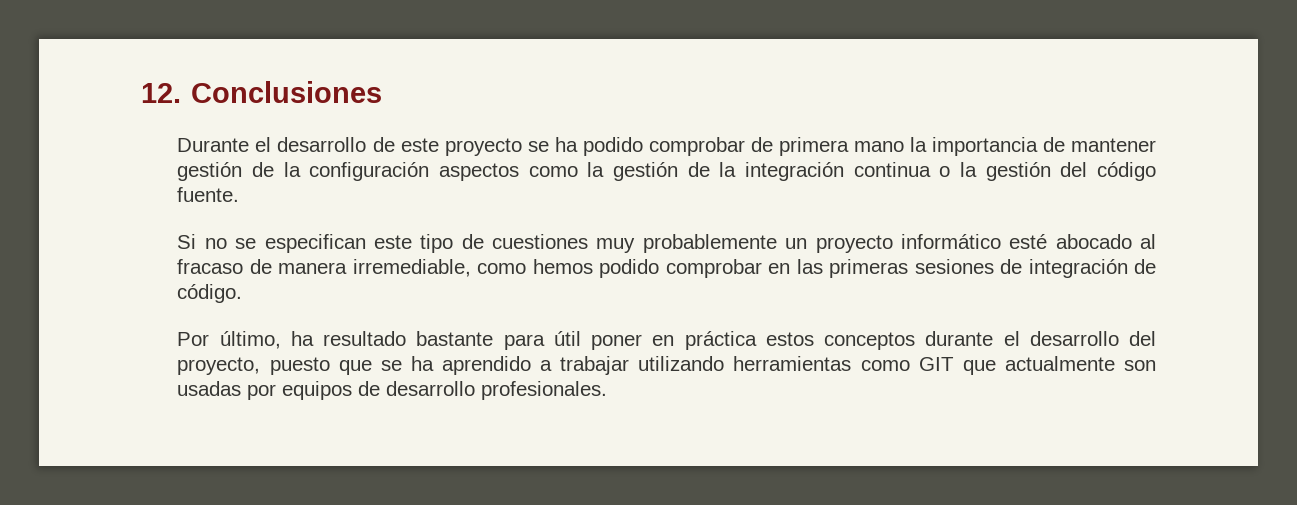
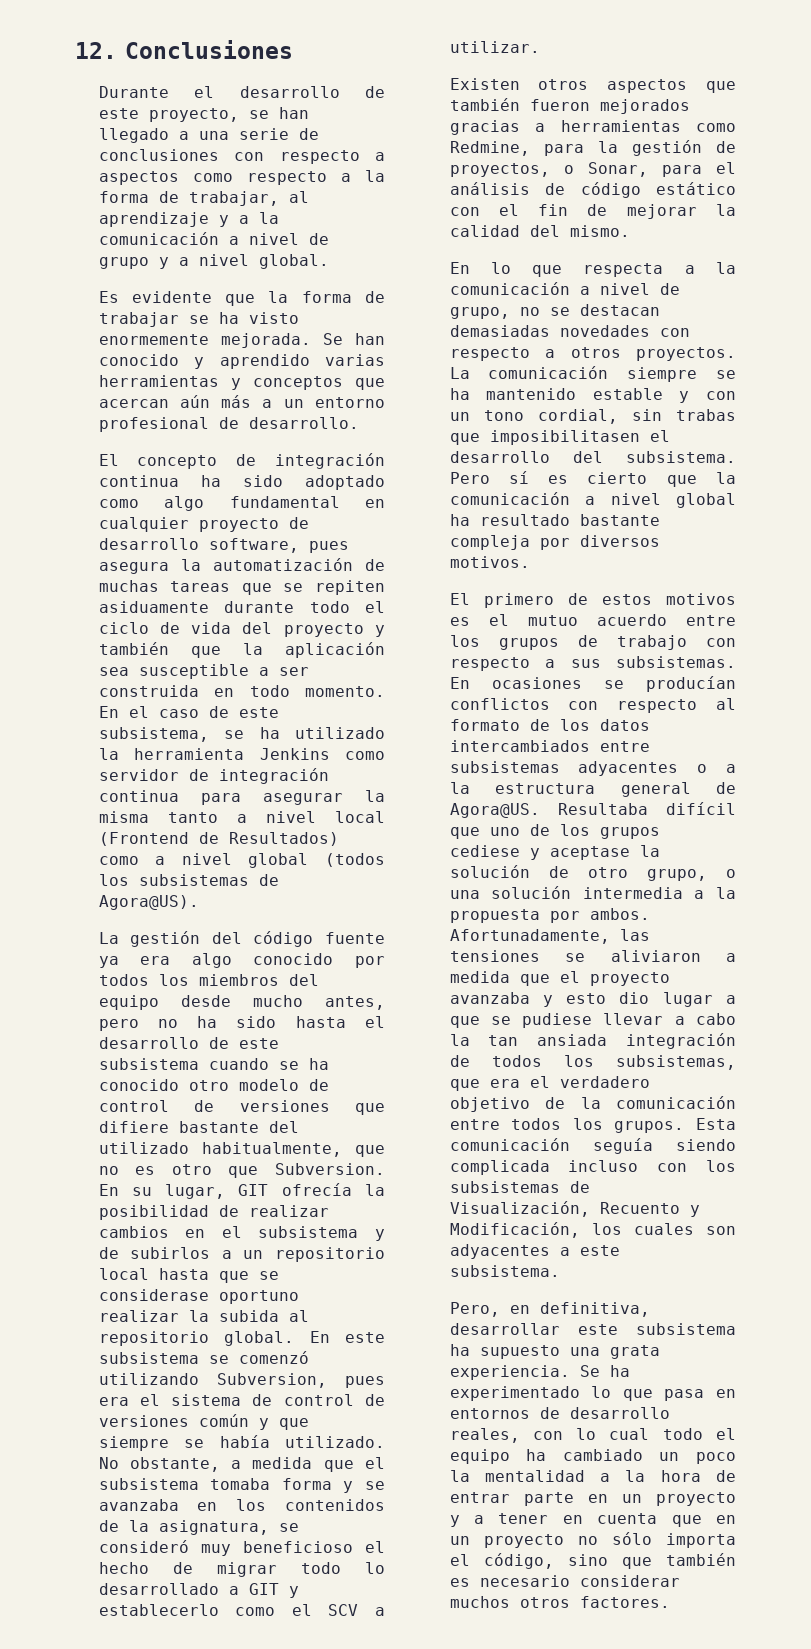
[444,137,1156,156] [177,162,1156,181] [177,187,240,202] [177,234,1156,253] [177,259,1157,278] [177,284,243,303] [177,331,1156,350] [177,356,1156,375] [177,381,608,400] proyecto se ha podido comprobar de primera mano la importancia de mantener gestión de la configuración aspectos como la gestión de la integración continua o la gestión del código fuente. // Si no se especifican este tipo de cuestiones muy probablemente un proyecto informático esté abocado al fracaso de manera irremediable, como hemos podido comprobar en las primeras sesiones de integración de código. // Por último, ha resultado bastante para útil poner en práctica estos conceptos durante el desarrollo del proyecto, puesto que se ha aprendido a trabajar utilizando herramientas como GIT que actualmente son usadas por equipos de desarrollo profesionales. -> [148,107,309,122] [98,128,319,143] [98,149,385,164] [98,170,385,185] [98,191,309,206] [98,212,279,227] [98,232,329,245] [98,254,329,269] [98,291,385,306] [98,312,299,327] [98,333,385,348] [98,354,385,369] [98,375,385,390] [98,395,386,408] [98,417,359,432] [98,453,385,469] [98,475,385,490] [98,496,385,511] [98,517,309,532] [98,538,349,553] [98,558,385,574] [98,580,385,595] [98,601,385,613] [98,622,385,637] [98,642,385,658] [98,664,309,679] [98,685,385,697] [98,706,279,718] [98,727,385,742] [98,748,385,760] [98,768,329,784] [98,790,385,805] [98,811,385,823] [98,832,339,846] [98,853,385,868] [98,874,279,886] [98,895,199,910] [98,931,385,947] [98,953,385,968] [98,974,319,986] [98,995,385,1010] [98,1016,385,1031] [98,1037,279,1049] [98,1058,329,1070] [98,1079,329,1091] [98,1100,385,1115] [98,1121,299,1133] [98,1142,385,1157] [98,1163,385,1178] [98,1183,385,1199] [98,1205,329,1220] [98,1226,385,1241] [98,1247,385,1262] [98,1268,279,1283] [98,1289,299,1304] [98,1310,309,1322] [98,1331,385,1346] [98,1351,309,1364] [98,1373,385,1388] [98,1394,385,1406] [98,1414,309,1430] [98,1435,385,1451] [98,1457,385,1472] [98,1478,385,1493] [98,1499,385,1511] [98,1520,299,1535] [98,1540,385,1556] [98,1562,385,1577] [98,1583,299,1598] [98,1604,385,1616] [449,41,540,53] [449,78,736,93] [449,98,690,114] [449,120,736,135] [449,140,736,156] [449,162,736,177] [449,182,736,198] [449,204,736,219] [449,225,630,237] [449,262,736,277] [449,282,680,295] [449,304,660,319] [449,325,690,337] [449,347,736,361] [449,366,736,382] [449,388,736,403] [449,409,736,424] [449,430,670,445] [449,451,736,463] [449,471,736,487] [449,492,736,508] [449,514,660,526] [449,535,660,550] [449,556,530,568] [449,593,736,608] [449,614,736,626] [449,635,736,650] [449,656,736,671] [449,676,736,692] [449,698,736,713] [449,719,650,731] [449,740,650,752] [449,761,736,776] [449,782,736,797] [449,802,736,818] [449,824,660,839] [449,845,660,860] [449,865,736,881] [449,886,736,899] [449,908,650,923] [449,929,650,944] [449,950,736,962] [449,971,670,986] [449,992,736,1007] [449,1013,736,1028] [449,1033,736,1049] [449,1055,736,1070] [449,1076,650,1091] [449,1096,736,1112] [449,1118,736,1133] [449,1138,736,1154] [449,1160,736,1175] [449,1181,590,1193] [449,1201,700,1217] [449,1222,736,1238] [449,1244,620,1259] [449,1265,560,1277] [449,1302,650,1317] [449,1323,736,1335] [449,1344,660,1359] [449,1365,630,1380] [449,1386,736,1401] [449,1407,670,1419] [449,1428,736,1443] [449,1449,736,1464] [449,1470,736,1482] [449,1492,736,1506] [449,1513,736,1527] [449,1532,736,1548] [449,1553,736,1569] [449,1575,680,1587] [449,1596,670,1608] proyecto, se han llegado a una serie de conclusiones con respecto a aspectos como respecto a la forma de trabajar, al aprendizaje y a la comunicación a nivel de grupo y a nivel global. // Es evidente que la forma de trabajar se ha visto enormemente mejorada. Se han conocido y aprendido varias herramientas y conceptos que acercan aún más a un entorno profesional de desarrollo. // El concepto de integración continua ha sido adoptado como algo fundamental en cualquier proyecto de desarrollo software, pues asegura la automatización de muchas tareas que se repiten asiduamente durante todo el ciclo de vida del proyecto y también que la aplicación sea susceptible a ser construida en todo momento. En el caso de este subsistema, se ha utilizado la herramienta Jenkins como servidor de integración continua para asegurar la misma tanto a nivel local (Frontend de Resultados) como a nivel global (todos los subsistemas de Agora@US). // La gestión del código fuente ya era algo conocido por todos los miembros del equipo desde mucho antes, pero no ha sido hasta el desarrollo de este subsistema cuando se ha conocido otro modelo de control de versiones que difiere bastante del utilizado habitualmente, que no es otro que Subversion. En su lugar, GIT ofrecía la posibilidad de realizar cambios en el subsistema y de subirlos a un repositorio local hasta que se considerase oportuno realizar la subida al repositorio global. En este subsistema se comenzó utilizando Subversion, pues era el sistema de control de versiones común y que siempre se había utilizado. No obstante, a medida que el subsistema tomaba forma y se avanzaba en los contenidos de la asignatura, se consideró muy beneficioso el hecho de migrar todo lo desarrollado a GIT y establecerlo como el SCV a utilizar. // Existen otros aspectos que también fueron mejorados gracias a herramientas como Redmine, para la gestión de proyectos, o Sonar, para el análisis de código estático con el fin de mejorar la calidad del mismo. // En lo que respecta a la comunicación a nivel de grupo, no se destacan demasiadas novedades con respecto a otros proyectos. La comunicación siempre se ha mantenido estable y con un tono cordial, sin trabas que imposibilitasen el desarrollo del subsistema. Pero sí es cierto que la comunicación a nivel global ha resultado bastante compleja por diversos motivos. // El primero de estos motivos es el mutuo acuerdo entre los grupos de trabajo con respecto a sus subsistemas. En ocasiones se producían conflictos con respecto al formato de los datos intercambiados entre subsistemas adyacentes o a la estructura general de Agora@US. Resultaba difícil que uno de los grupos cediese y aceptase la solución de otro grupo, o una solución intermedia a la propuesta por ambos. Afortunadamente, las tensiones se aliviaron a medida que el proyecto avanzaba y esto dio lugar a que se pudiese llevar a cabo la tan ansiada integración de todos los subsistemas, que era el verdadero objetivo de la comunicación entre todos los grupos. Esta comunicación seguía siendo complicada incluso con los subsistemas de Visualización, Recuento y Modificación, los cuales son adyacentes a este subsistema. // Pero, en definitiva, desarrollar este subsistema ha supuesto una grata experiencia. Se ha experimentado lo que pasa en entornos de desarrollo reales, con lo cual todo el equipo ha cambiado un poco la mentalidad a la hora de entrar parte en un proyecto y a tener en cuenta que en un proyecto no sólo importa el código, sino que también es necesario considerar muchos otros factores.

